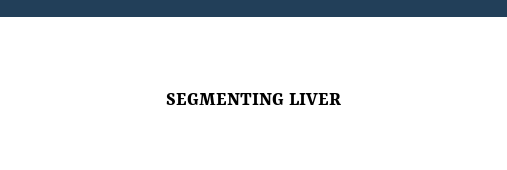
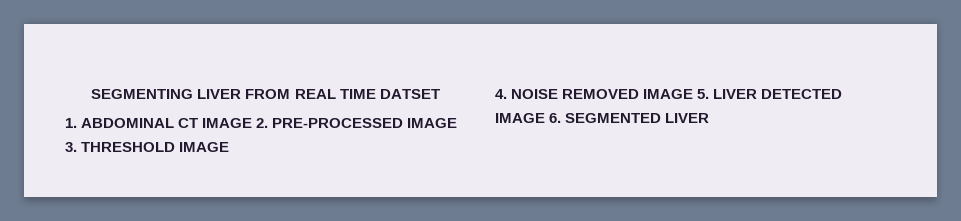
(342, 99) none -> [245,89,440,99] [65,118,458,128] [65,142,230,152] [495,89,843,99] [495,113,710,123] FROM REAL TIME DATSET // 1. ABDOMINAL CT IMAGE 2. PRE-PROCESSED IMAGE 3. THRESHOLD IMAGE // 4. NOISE REMOVED IMAGE 5. LIVER DETECTED IMAGE 6. SEGMENTED LIVER

